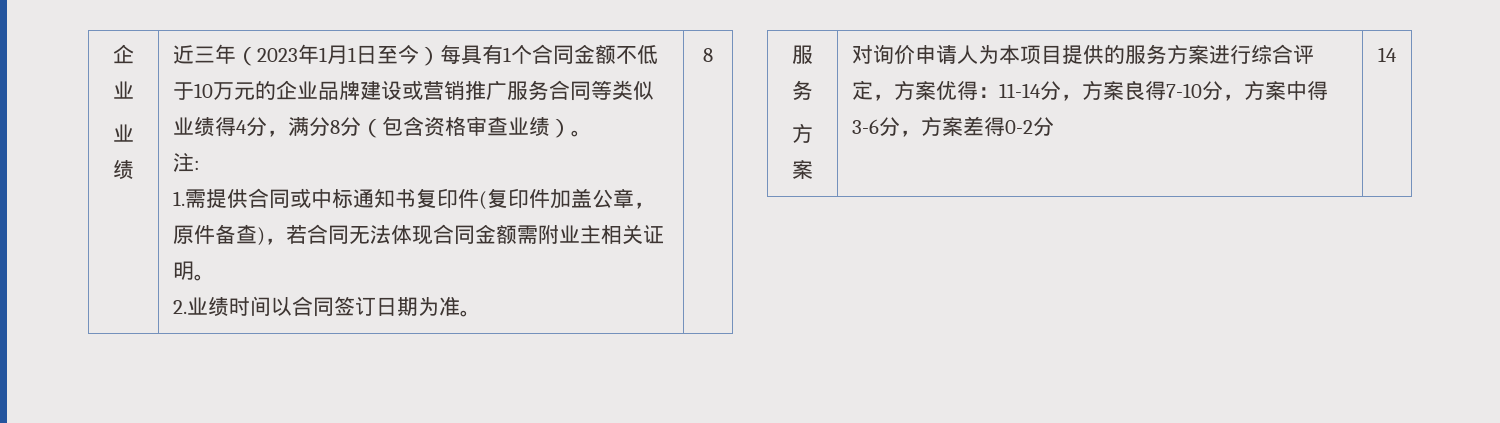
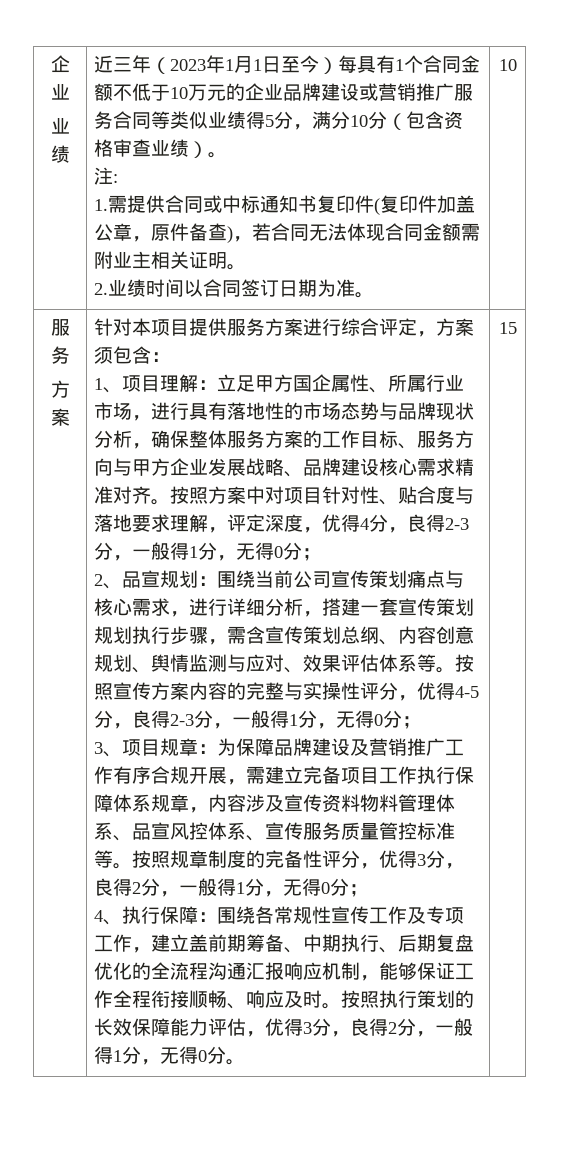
[235,120,247,134] 4 -> [265,115,275,127] 5
[329,120,340,134] 8 -> [350,115,369,127] 10
[703,48,713,62] 8 -> [498,59,517,71] 10
[851,44,999,64] 对询价申请人为 -> [94,318,133,336] 针对
[1103,45,1125,64] 的 -> (228, 327) none
[935,80,1328,101] [851,116,1054,137] [1378,47,1397,62] 优得：11-14分，方案良得7-10分，方案中得3-6分，方案差得0-2分 | 14 -> [94,346,171,364] [94,374,465,393] [94,402,475,421] [94,430,475,449] [94,458,475,477] [94,486,475,505] [94,514,470,533] [94,542,322,561] [94,570,465,589] [94,598,475,617] [94,626,475,645] [94,654,475,673] [94,682,480,701] [94,710,422,729] [94,738,465,757] [94,766,475,785] [94,794,456,813] [94,822,456,841] [94,850,465,869] [94,878,369,897] [94,906,465,925] [94,934,475,953] [94,962,475,981] [94,990,475,1009] [94,1018,474,1037] [94,1046,246,1065] [498,322,517,334] 须包含： // 1、项目理解：立足甲方国企属性、所属行业市场，进行具有落地性的市场态势与品牌现状分析，确保整体服务方案的工作目标、服务方向与甲方企业发展战略、品牌建设核心需求精准对齐。按照方案中对项目针对性、贴合度与落地要求理解，评定深度，优得4分，良得2-3分，一般得1分，无得0分； // 2、品宣规划：围绕当前公司宣传策划痛点与核心需求，进行详细分析，搭建一套宣传策划规划执行步骤，需含宣传策划总纲、内容创意规划、舆情监测与应对、效果评估体系等。按照宣传方案内容的完整与实操性评分，优得4-5分，良得2-3分，一般得1分，无得0分； // 3、项目规章：为保障品牌建设及营销推广工作有序合规开展，需建立完备项目工作执行保障体系规章，内容涉及宣传资料物料管理体系、品宣风控体系、宣传服务质量管控标准等。按照规章制度的完备性评分，优得3分，良得2分，一般得1分，无得0分； // 4、执行保障：围绕各常规性宣传工作及专项工作，建立盖前期筹备、中期执行、后期复盘优化的全流程沟通汇报响应机制，能够保证工作全程衔接顺畅、响应及时。按照执行策划的长效保障能力评估，优得3分，良得2分，一般得1分，无得0分。 | 15

